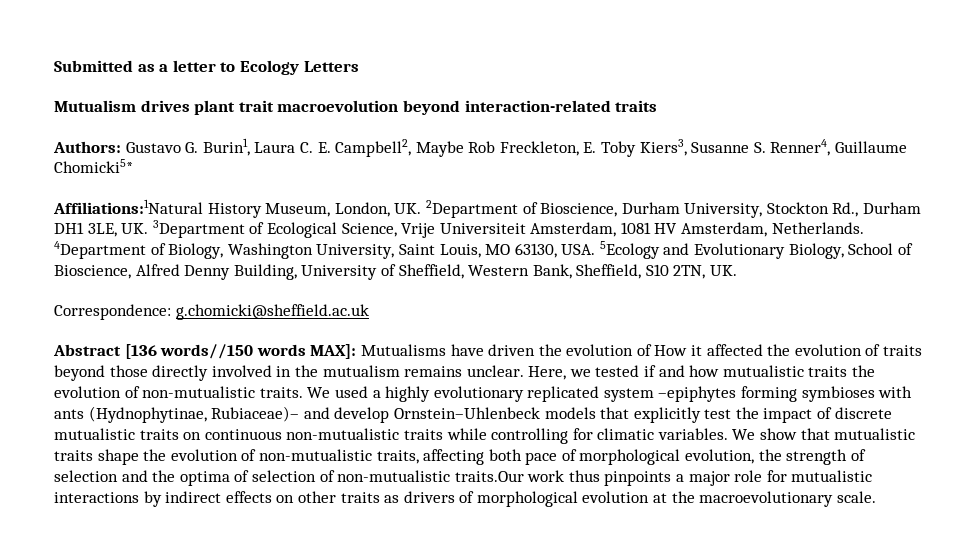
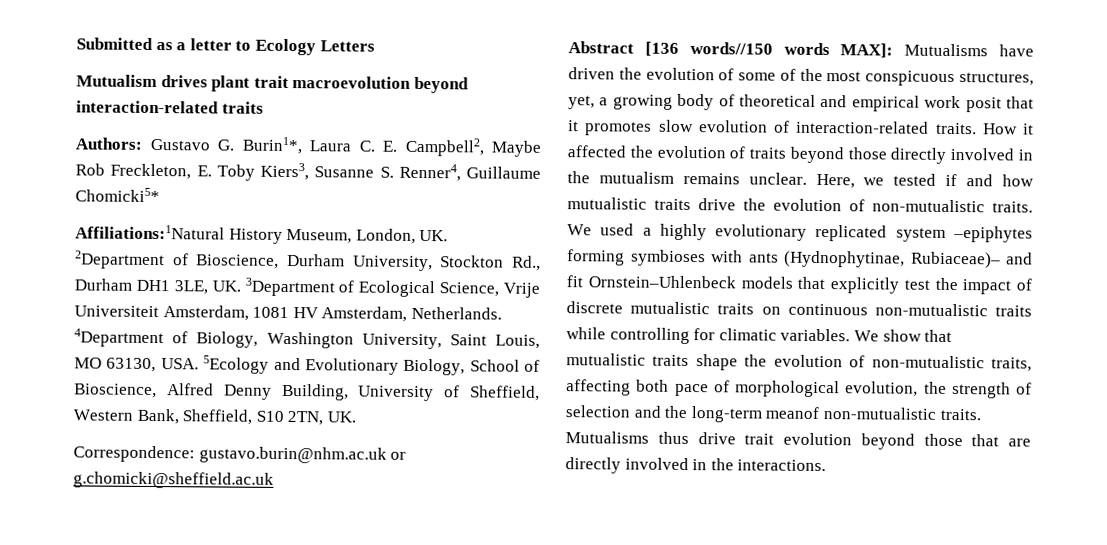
[202,138,250,156] Burin1, -> [241,136,303,155] Burin1*,
(171, 312) none -> [198,446,407,464] gustavo.burin@nhm.ac.uk or
(652, 350) none -> [738,68,1034,87] [568,93,1034,113] [568,119,977,136] some of the most conspicuous structures, yet, a growing body of theoretical and empirical work posit that it promotes slow evolution of interaction-related traits.
(848, 371) none -> [698,198,736,211] drive
[334,407,390,423] develop -> [566,275,583,288] fit
[179,470,873,486] [54,491,876,507] optima of selection of non-mutualistic traits.Our work thus pinpoints a major role for mutualistic interactions by indirect effects on other traits as drivers of morphological evolution at the macroevolutionary scale. -> [690,406,981,423] [565,431,1031,450] [565,457,827,474] long-term meanof non-mutualistic traits. Mutualisms thus drive trait evolution beyond those that are directly involved in the interactions.

